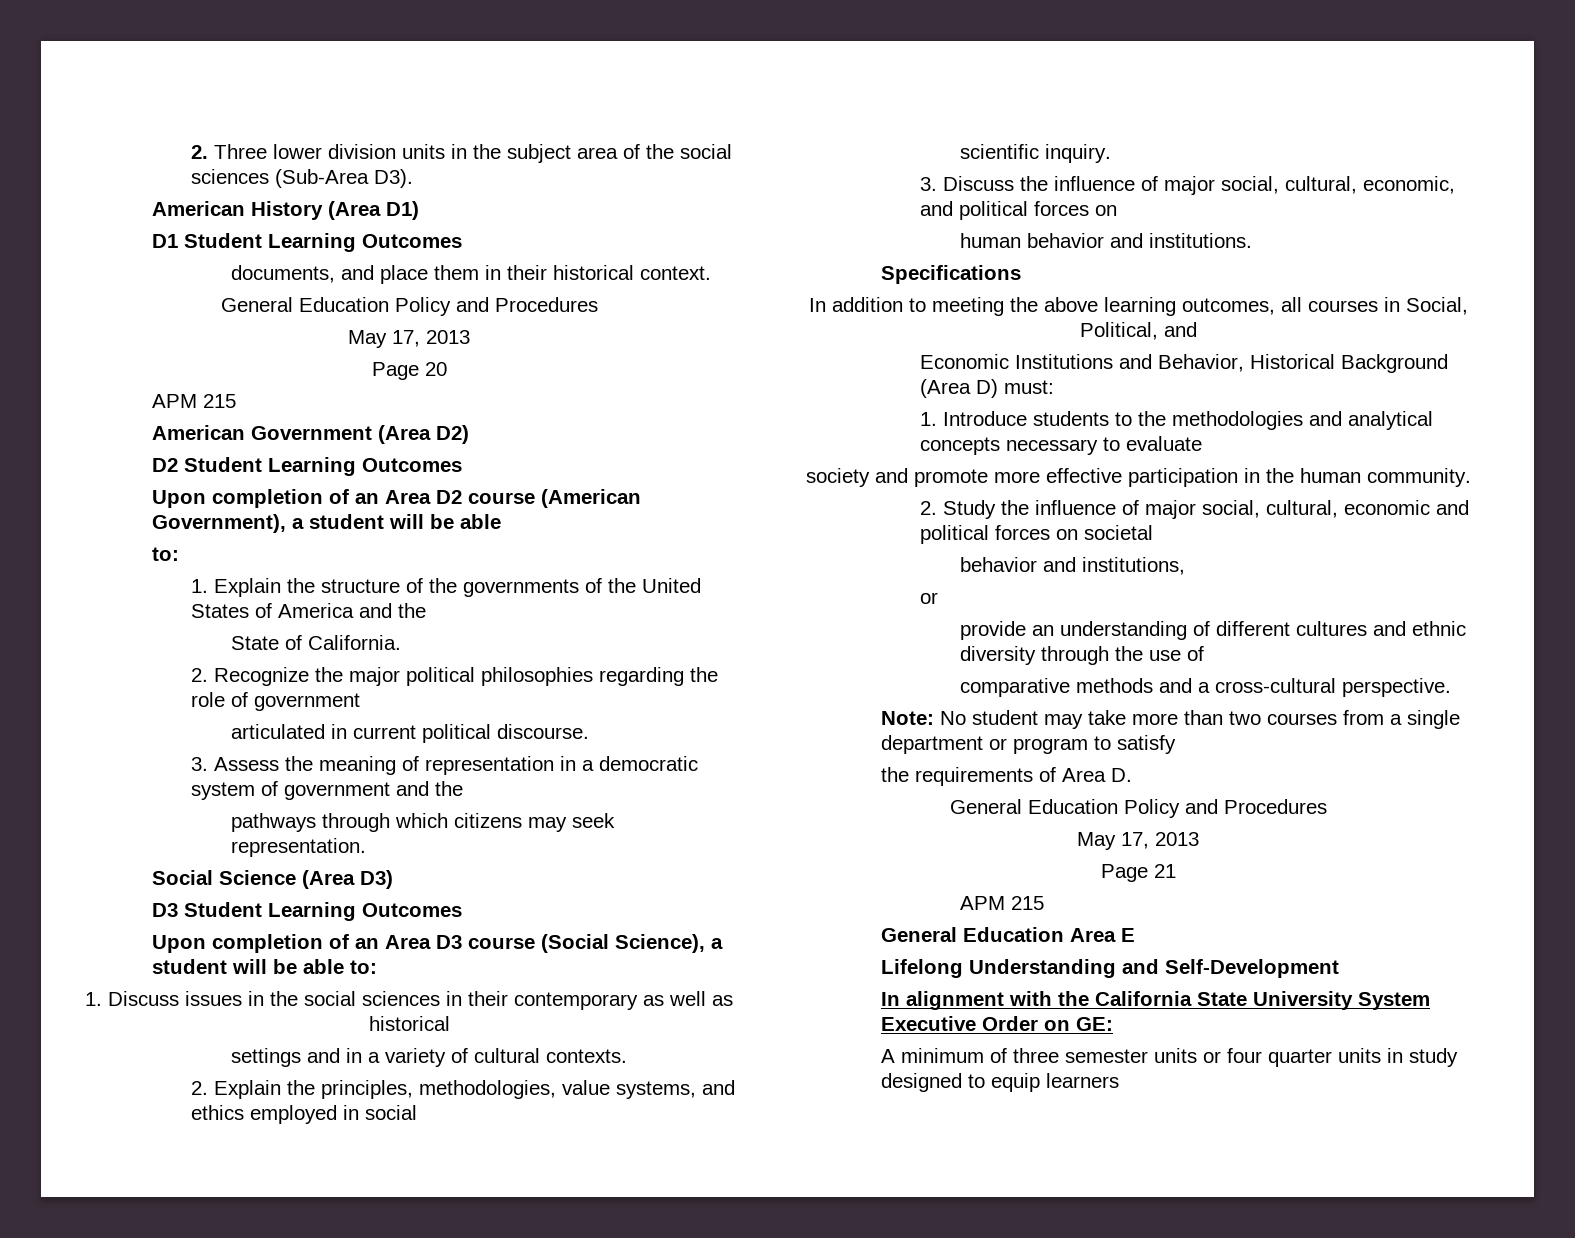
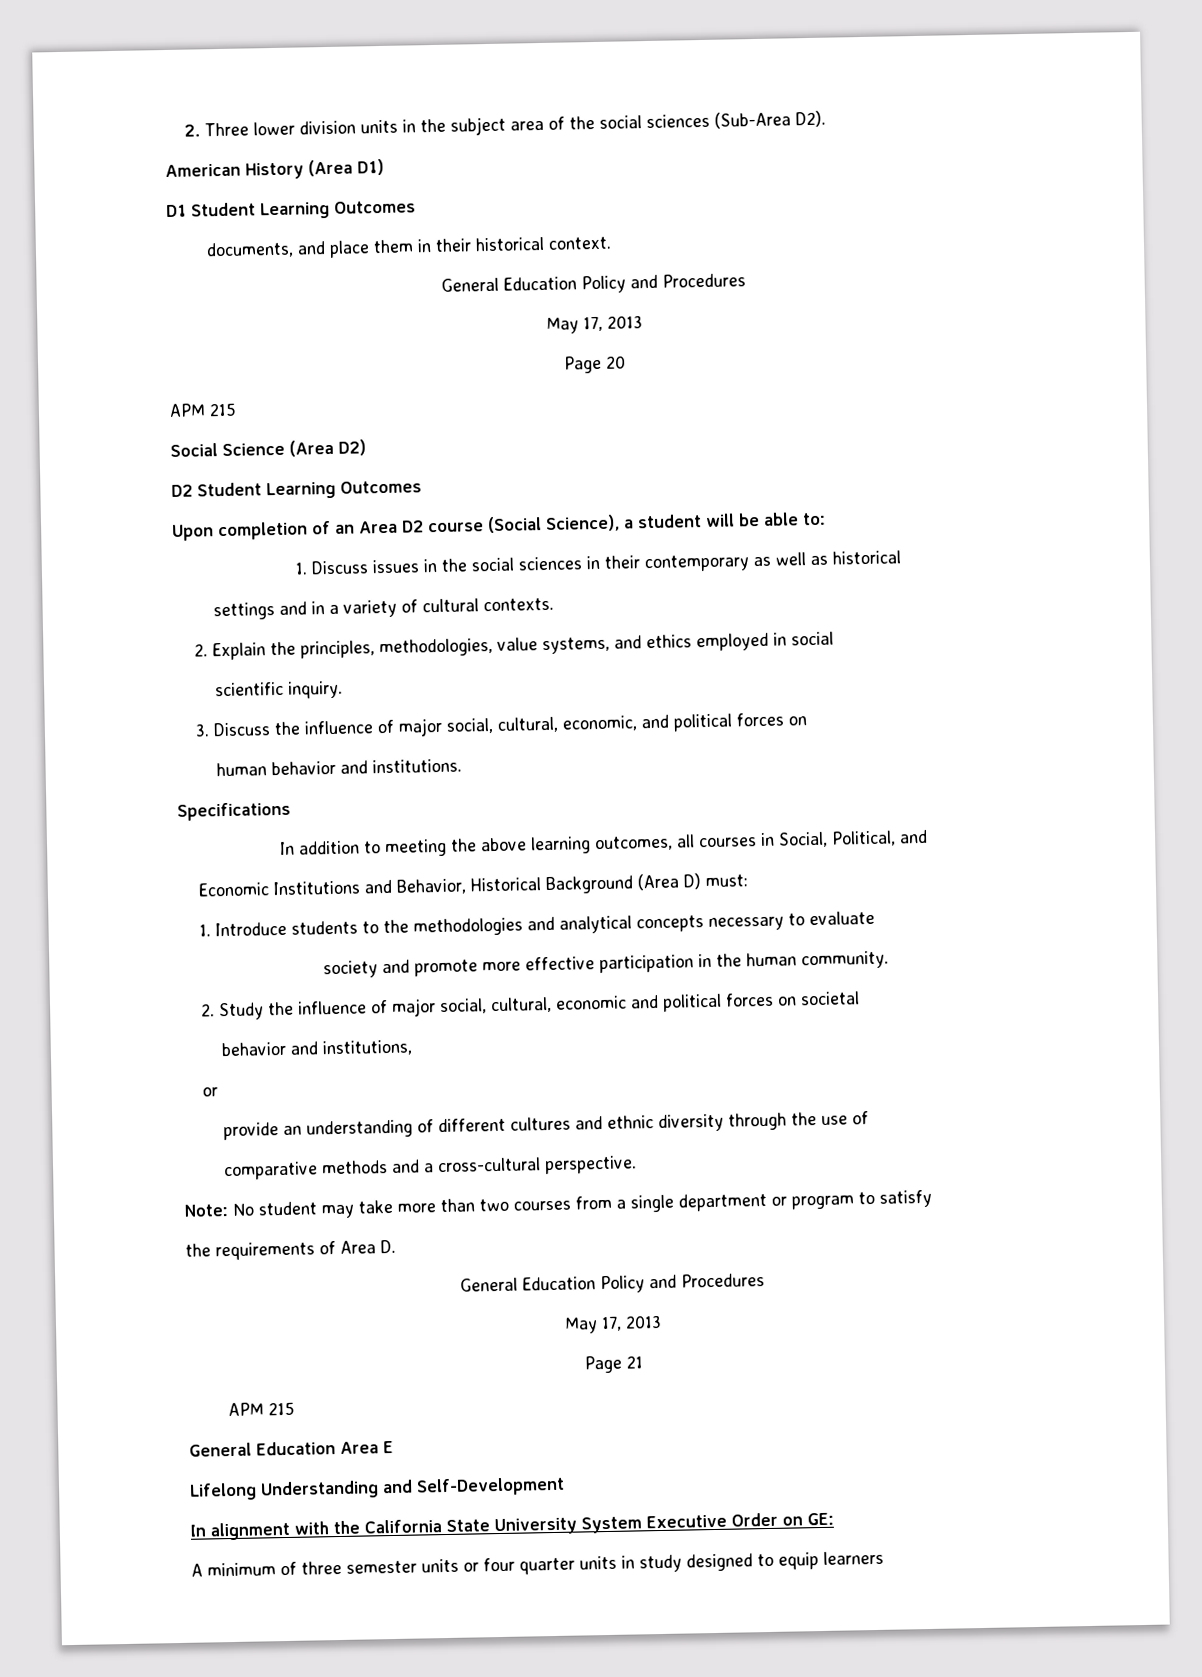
[374,169,414,188] D3). -> [795,110,827,128] D2).
[152,425,373,440] American Government -> [170,442,286,457] Social Science
[541,489,642,508] [152,514,502,533] [152,547,180,561] [191,578,702,597] [191,603,427,618] [230,635,401,650] [191,667,719,686] [191,692,361,711] [230,724,589,743] [191,756,699,775] [191,781,464,800] [230,813,615,832] [230,838,366,857] [152,870,394,889] [152,902,463,921] [152,934,536,953] (American Government), a student will be able // to: // 1. Explain the structure of the governments of the United States of America and the // State of California. // 2. Recognize the major political philosophies regarding the role of government // articulated in current political discourse. // 3. Assess the meaning of representation in a democratic system of government and the // pathways through which citizens may seek representation. // Social Science (Area D3) // D3 Student Learning Outcomes // Upon completion of an Area D3 course -> (485, 527) none

